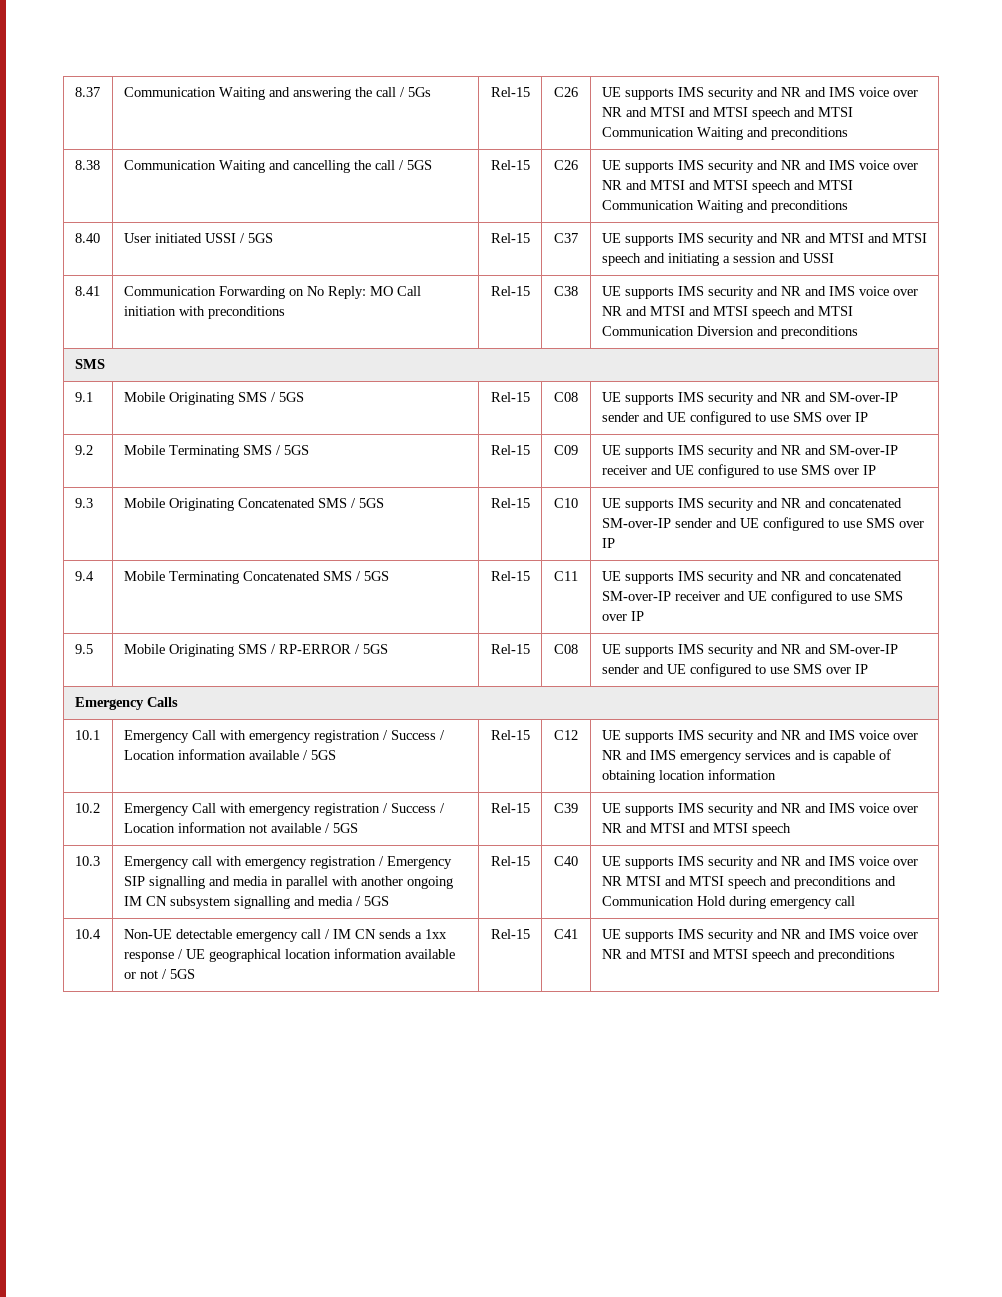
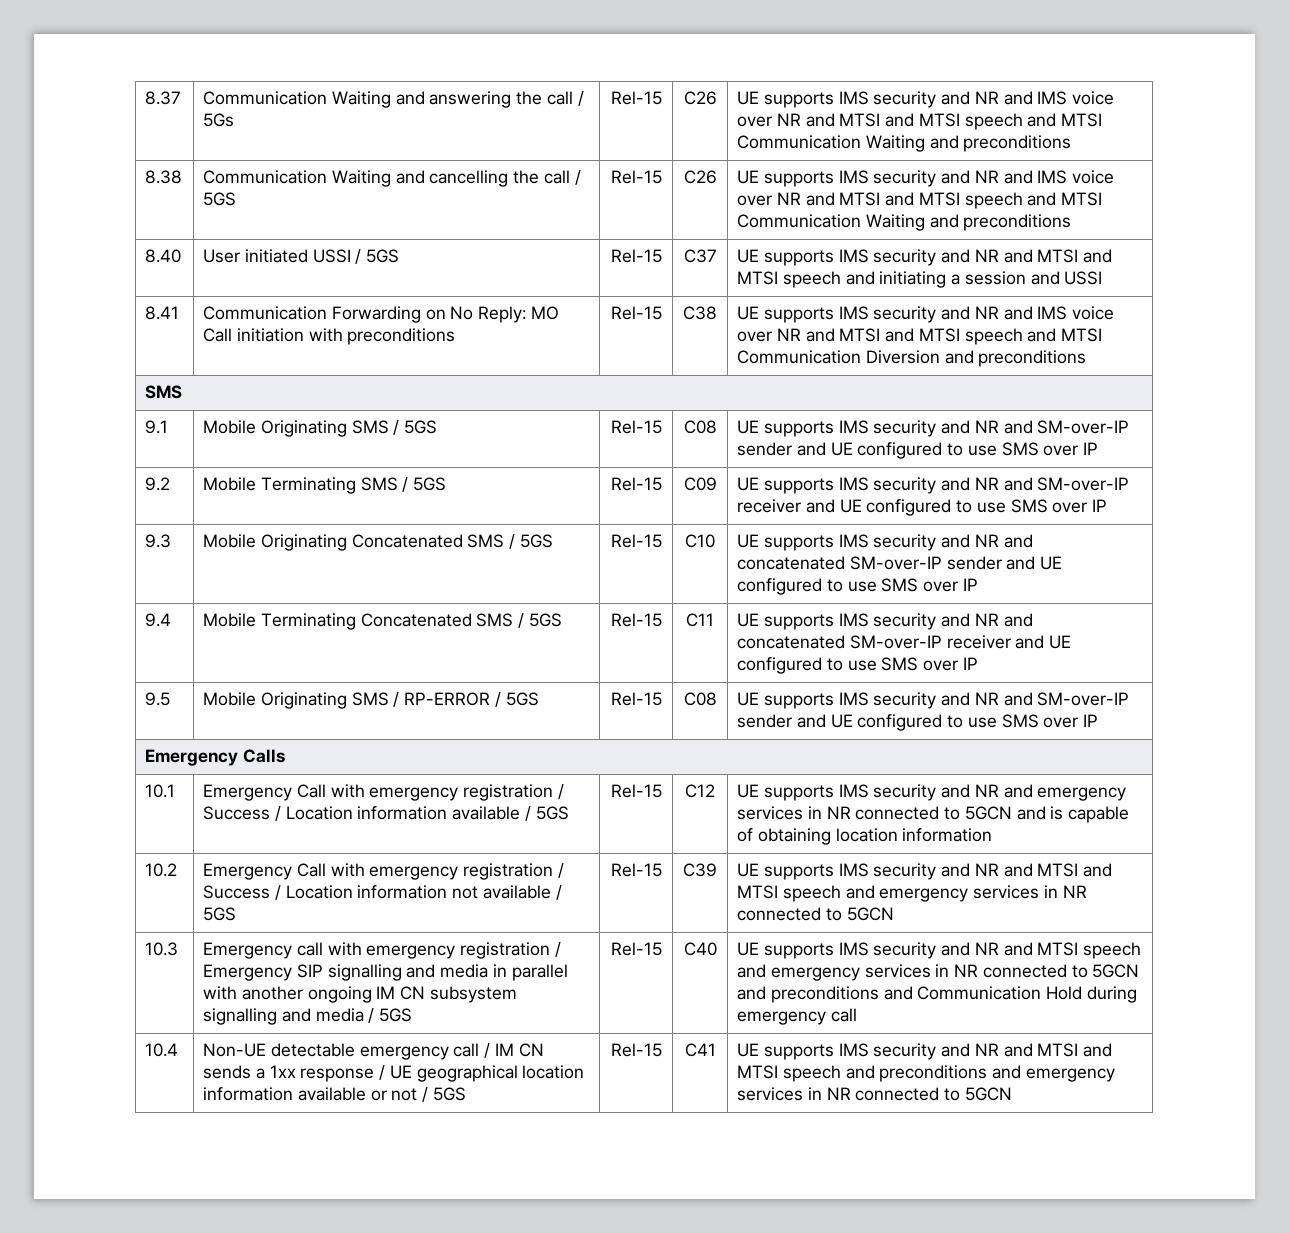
[828,730,918,740] [601,750,791,763] IMS voice over NR and IMS emergency services -> [1037,787,1127,801] [737,806,1012,820] emergency services in NR connected to 5GCN
[828,803,918,813] [601,823,791,836] IMS voice over NR and MTSI and MTSI speech -> [1037,863,1113,877] [737,885,1087,902] [737,907,894,921] MTSI and MTSI speech and emergency services in NR connected to 5GCN
[828,856,918,866] [601,876,767,889] IMS voice over NR MTSI and MTSI speech -> [1037,942,1142,959] [737,964,1140,981] MTSI speech and emergency services in NR connected to 5GCN
[828,929,918,939] [601,949,895,962] IMS voice over NR and MTSI and MTSI speech and preconditions -> [1037,1043,1113,1057] [737,1065,1115,1082] [737,1087,1012,1101] MTSI and MTSI speech and preconditions and emergency services in NR connected to 5GCN

